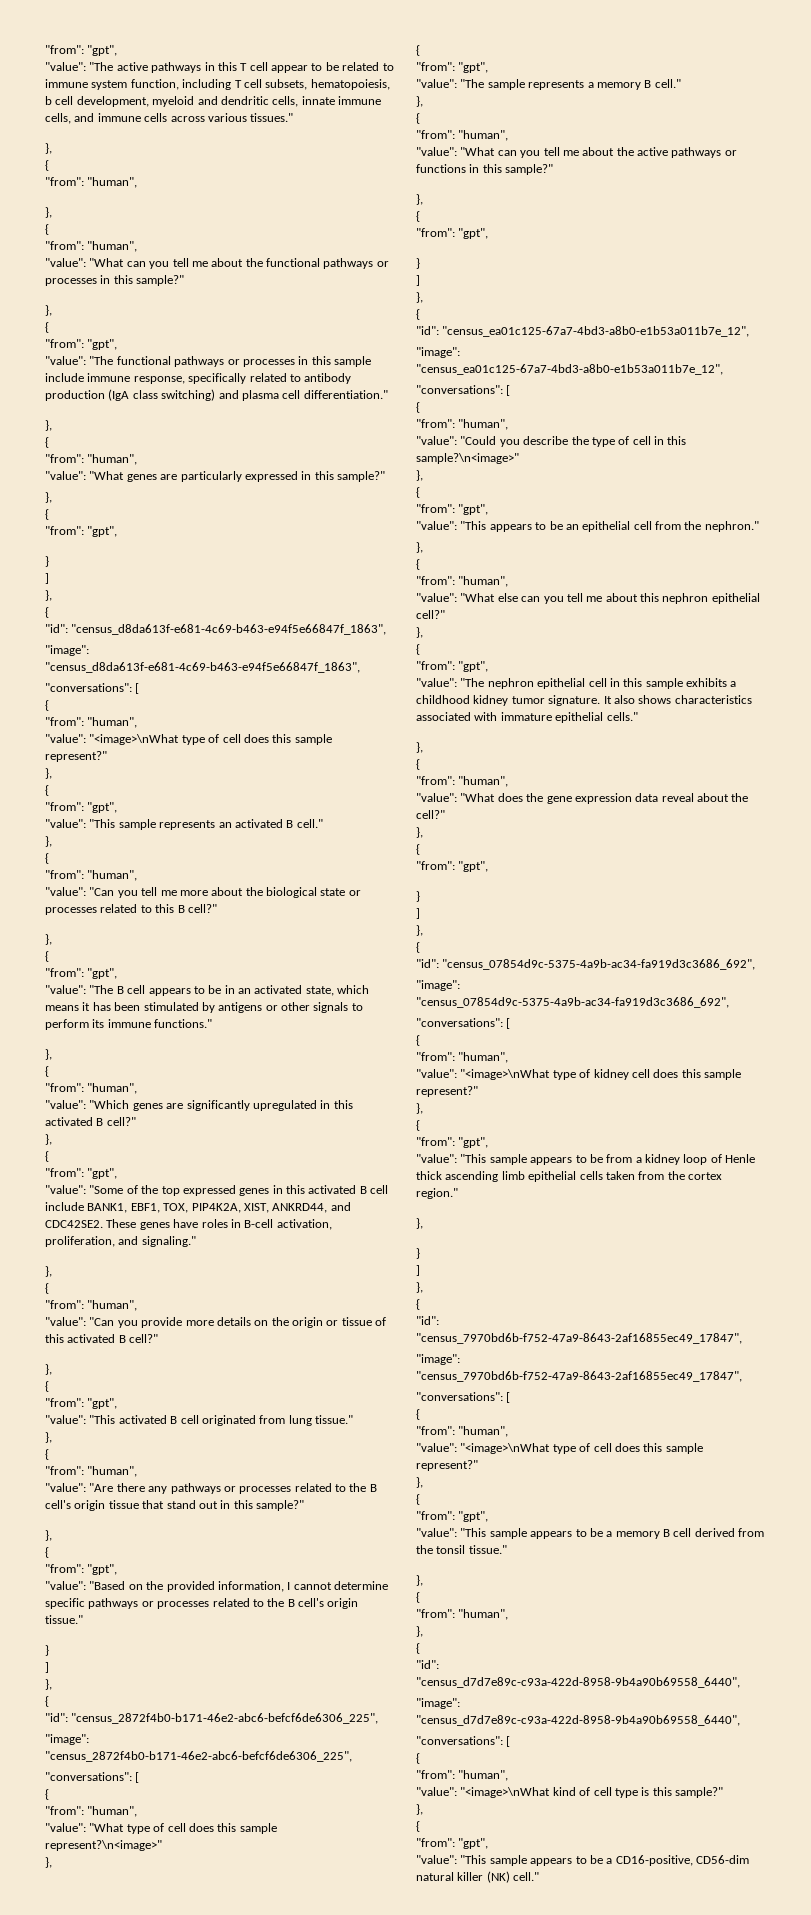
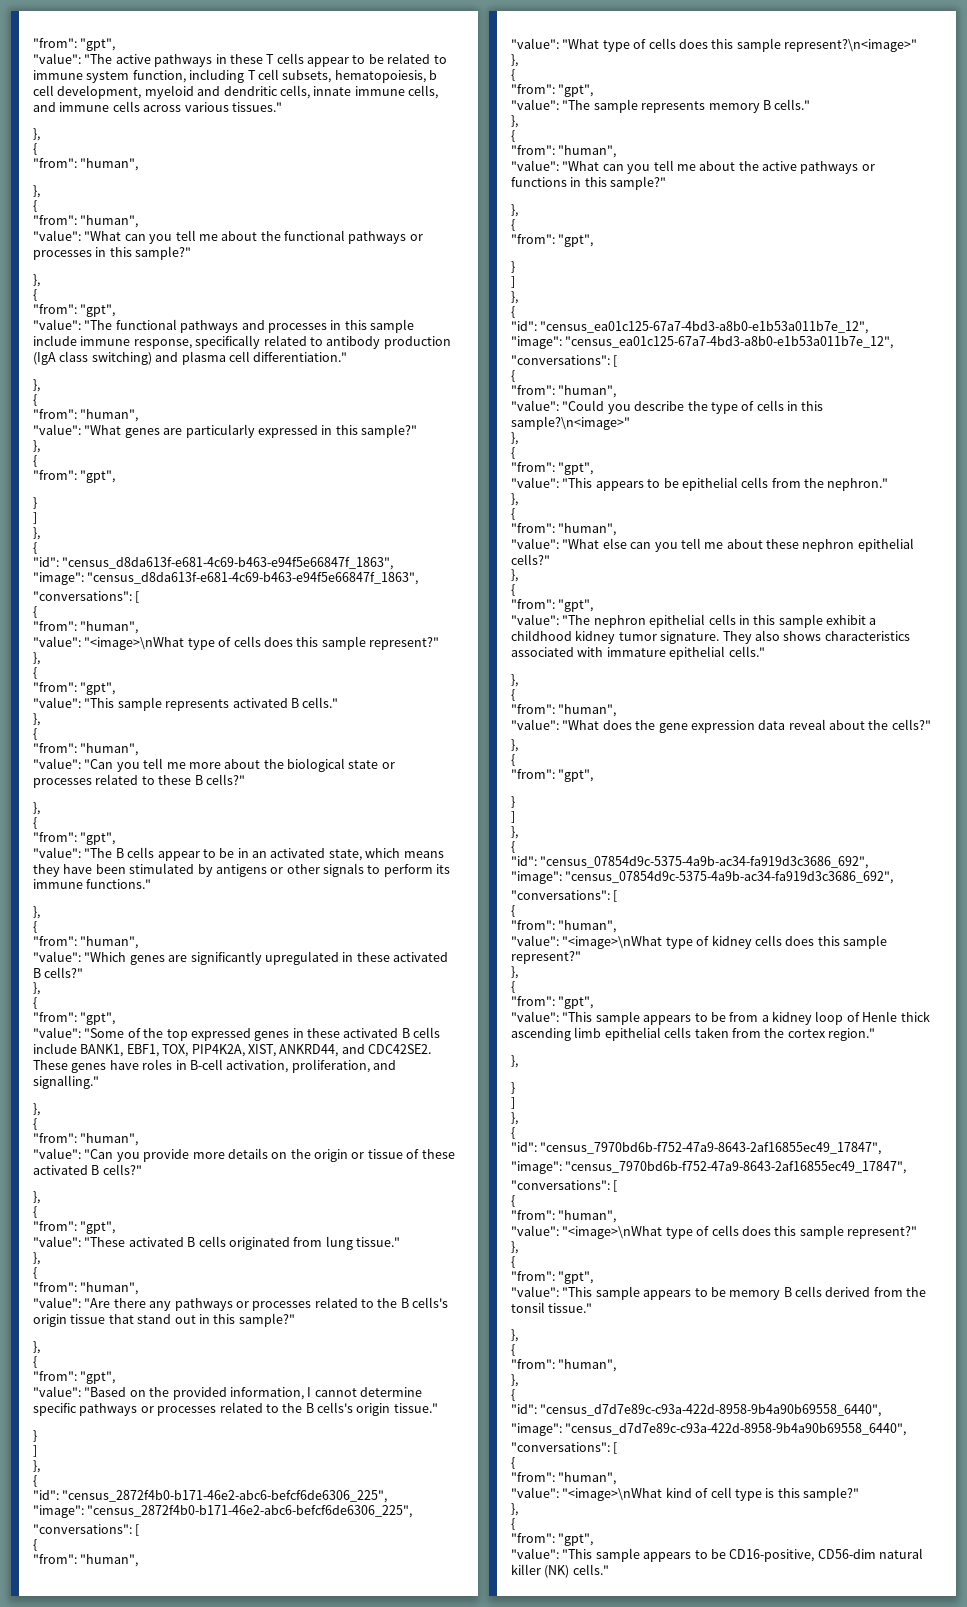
[217,62,268,71] this T cell -> [229,53,304,64] these T cells
[227,359,240,365] or -> [241,320,265,330] and
[222,734,241,743] cell -> [233,636,261,647] cells
[218,819,323,828] an activated B cell." -> [232,697,339,708] activated B cells."
[155,904,217,913] this B cell?" -> [158,774,245,785] these B cells?"
[127,985,191,996] cell appears -> [127,847,200,861] cells appear
[82,1002,111,1011] it has -> [33,864,93,877] they have
[333,1100,353,1109] [45,1117,136,1126] this activated B cell?" -> [356,952,448,962] [33,967,84,978] these activated B cells?"
[286,1185,389,1194] this activated B cell -> [307,1027,441,1038] these activated B cells
[141,1236,196,1247] signaling." -> [33,1075,99,1089] signalling."
[45,1334,159,1343] [45,1364,52,1375] [45,1381,49,1392] [45,1398,118,1409] [45,1415,199,1424] this activated B cell?" // }, // { // "from": "gpt", // "value": "This activated B cell -> [421,1149,455,1159] [33,1164,142,1175] [33,1191,40,1204] [33,1206,37,1218] [33,1221,116,1234] [33,1236,226,1247] these activated B cells?" // }, // { // "from": "gpt", // "value": "These activated B cells
[45,1500,71,1509] cell's -> [412,1297,449,1308] cells's
[298,1598,324,1607] cell's -> [317,1402,353,1413] cells's
[167,1823,186,1832] cell -> [648,38,676,49] cells
[587,79,681,90] a memory B cell." -> [708,99,811,113] memory B cells."
[632,436,651,445] cell -> [756,400,784,411] cells
[565,521,652,532] an epithelial cell -> [681,477,769,491] epithelial cells
[640,593,760,604] [416,610,445,619] this nephron epithelial cell?" -> [766,538,914,552] [511,554,550,565] these nephron epithelial cells?"
[588,678,727,689] cell in this sample exhibits -> [708,614,866,628] cells in this sample exhibit
[603,696,612,704] It -> [722,631,752,644] They
[416,810,445,819] cell?" -> [891,719,931,730] cells?"
[631,1069,650,1078] cell -> [754,935,782,946] cells
[593,1443,612,1452] cell -> [711,1225,739,1236] cells
[606,1528,692,1539] a memory B cell -> [729,1286,822,1300] memory B cells
[606,1858,613,1864] a -> (726, 1554) none
[513,1872,540,1881] cell." -> [572,1564,609,1575] cells."

